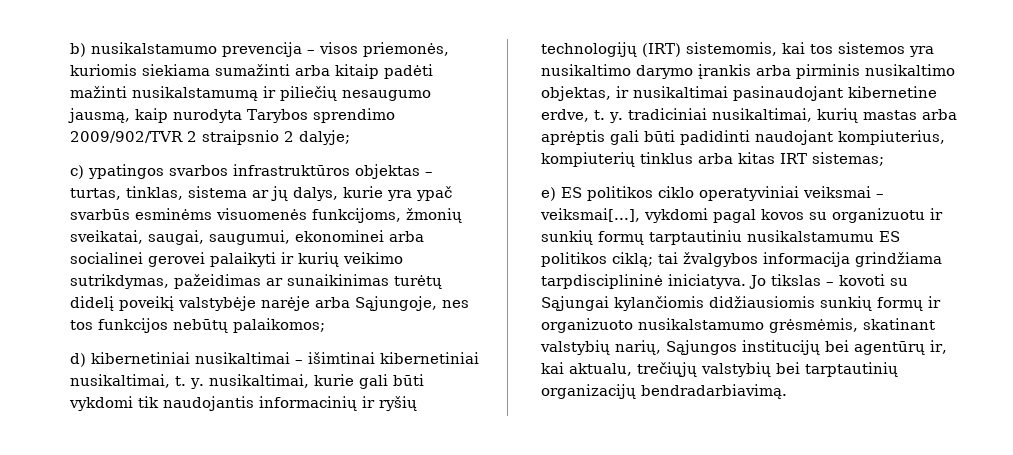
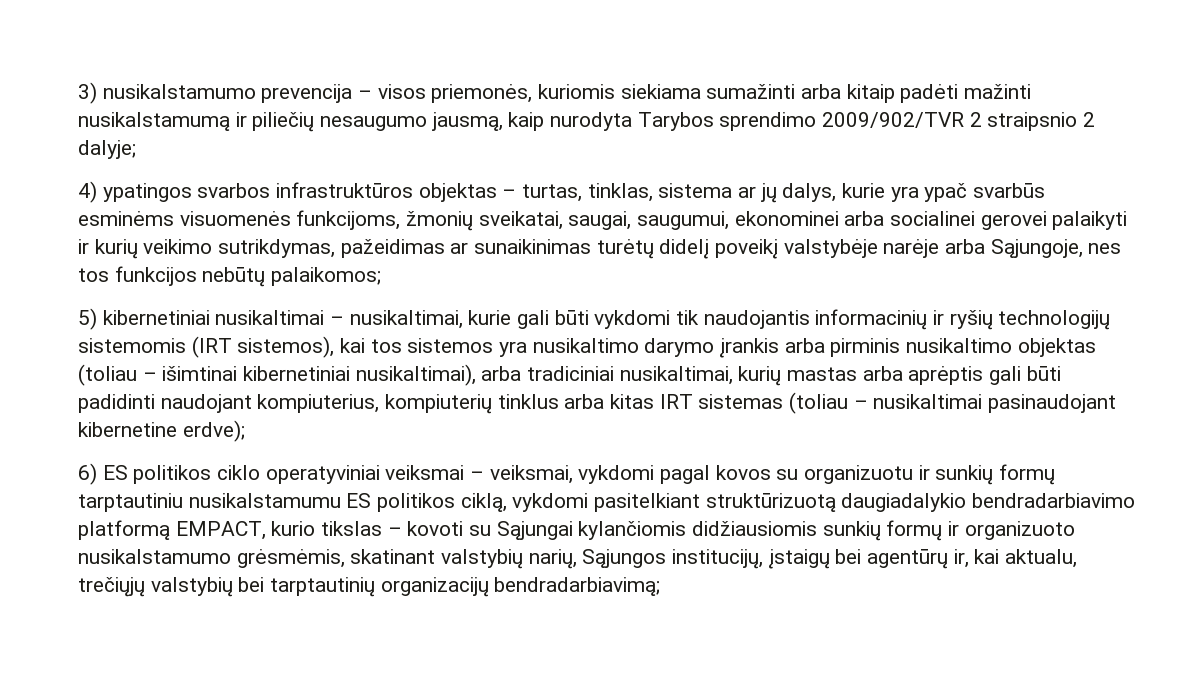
[70,43,87,57] b) -> [78,82,98,104] 3)
[70,165,85,179] c) -> [78,181,98,203] 4)
[70,353,87,367] d) -> [78,308,98,330] 5)
[308,352,480,364] [70,374,205,389] išimtinai kibernetiniai nusikaltimai, t. y. -> (345, 320) none
[642,42,778,57] (IRT) sistemomis, -> [78,336,335,358] sistemomis (IRT sistemos),
[541,86,938,101] [541,109,624,123] objektas, ir nusikaltimai pasinaudojant kibernetine erdve, t. y. -> [1017,338,1096,357] [78,364,522,386] objektas (toliau – išimtinai kibernetiniai nusikaltimai), arba
[812,152,885,166] [541,187,557,201] sistemas; // e) -> [698,392,1117,414] [78,420,245,442] [78,463,98,485] sistemas (toliau – nusikaltimai pasinaudojant kibernetine erdve); // 6)
[540,208,641,222] veiksmai[...], -> [489,465,573,484] veiksmai,
[612,252,943,267] [541,274,767,289] ciklą; tai žvalgybos informacija grindžiama tarpdisciplininė iniciatyva. Jo -> [460,493,1136,512] [78,520,316,540] ciklą, vykdomi pasitelkiant struktūrizuotą daugiadalykio bendradarbiavimo platformą EMPACT, kurio
[742,340,821,355] institucijų -> [672,549,830,569] institucijų, įstaigų
[641,384,788,399] bendradarbiavimą. -> [494,577,661,596] bendradarbiavimą;

